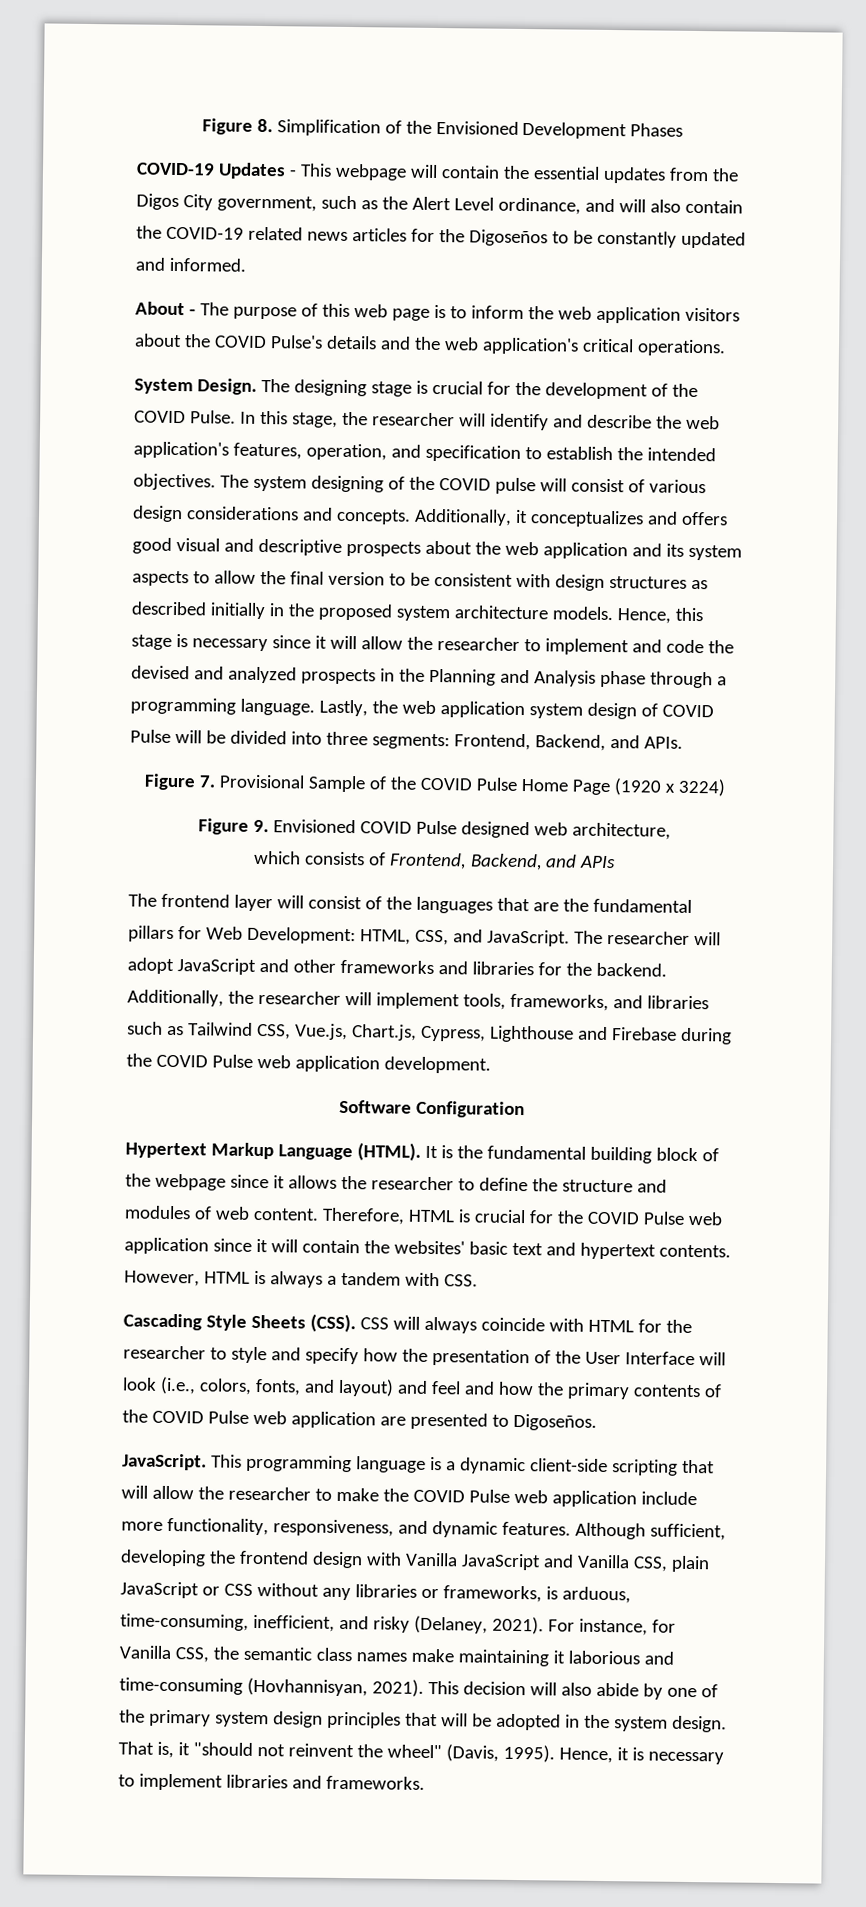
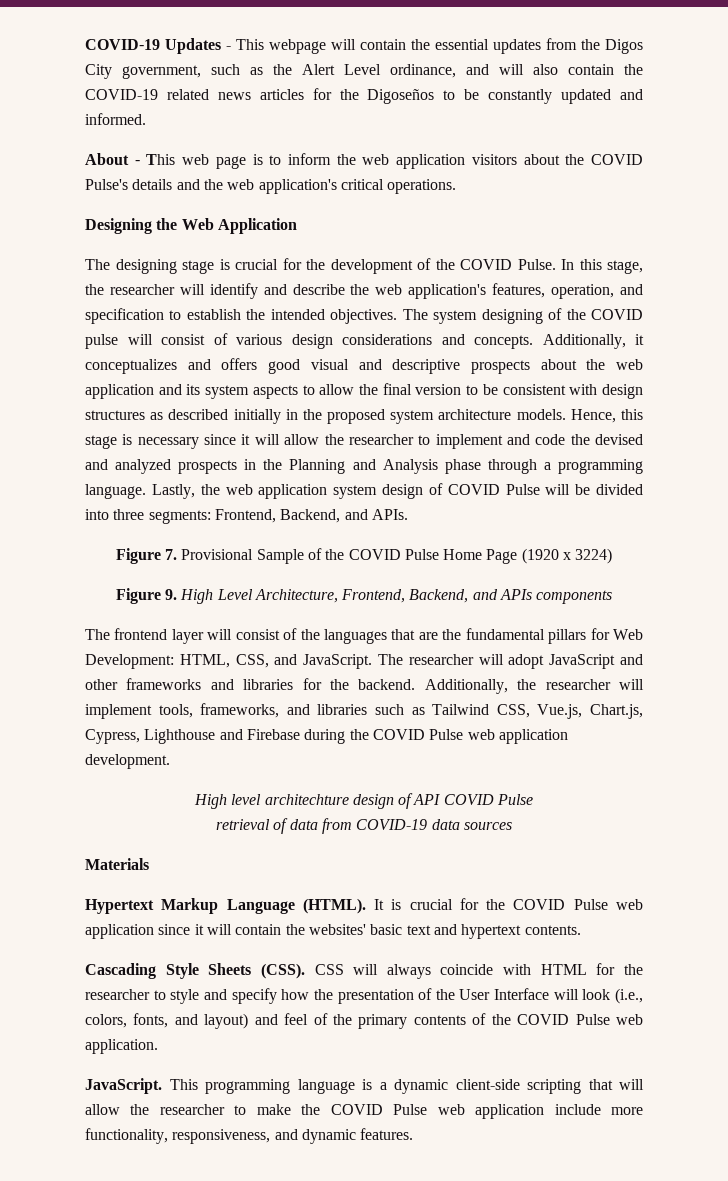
[201,118,684,140] Figure 8. Simplification of the Envisioned Development Phases // -> (85, 44) none
[199,302,350,320] The purpose of this -> [146,154,176,165] This
[134,378,257,395] System Design. -> [85,218,297,234] Designing the Web Application //
[273,819,671,840] [253,850,386,866] Envisioned COVID Pulse designed web architecture, // which consists of -> [180,589,338,604] High Level Architecture,
(617, 862) none -> [536,590,613,604] components
[338,1099,525,1119] Software Configuration -> [193,793,534,809] [216,818,512,834] [85,858,149,870] High level architechture design of API COVID Pulse // retrieval of data from COVID-19 data sources // Materials
[456,1145,719,1164] [125,1173,667,1193] [124,1205,471,1225] the fundamental building block of the webpage since it allows the researcher to define the structure and modules of web content. Therefore, HTML is -> (402, 904) none
[124,1270,478,1288] However, HTML is always a tandem with CSS. -> (581, 930) none
[463,1381,534,1396] and how -> [313,1013,328,1025] of
[290,1411,597,1431] application are presented to Digoseños. -> [85,1039,158,1054] application.
[574,1522,726,1541] [120,1549,710,1573] [120,1581,631,1604] [120,1613,676,1636] [119,1645,674,1667] [119,1677,718,1700] [119,1709,727,1733] [118,1741,724,1765] [118,1773,425,1791] Although sufficient, developing the frontend design with Vanilla JavaScript and Vanilla CSS, plain JavaScript or CSS without any libraries or frameworks, is arduous, time-consuming, inefficient, and risky (Delaney, 2021). For instance, for Vanilla CSS, the semantic class names make maintaining it laborious and time-consuming (Hovhannisyan, 2021). This decision will also abide by one of the primary system design principles that will be adopted in the system design. That is, it "should not reinvent the wheel" (Davis, 1995). Hence, it is necessary to implement libraries and frameworks. -> (414, 1134) none

